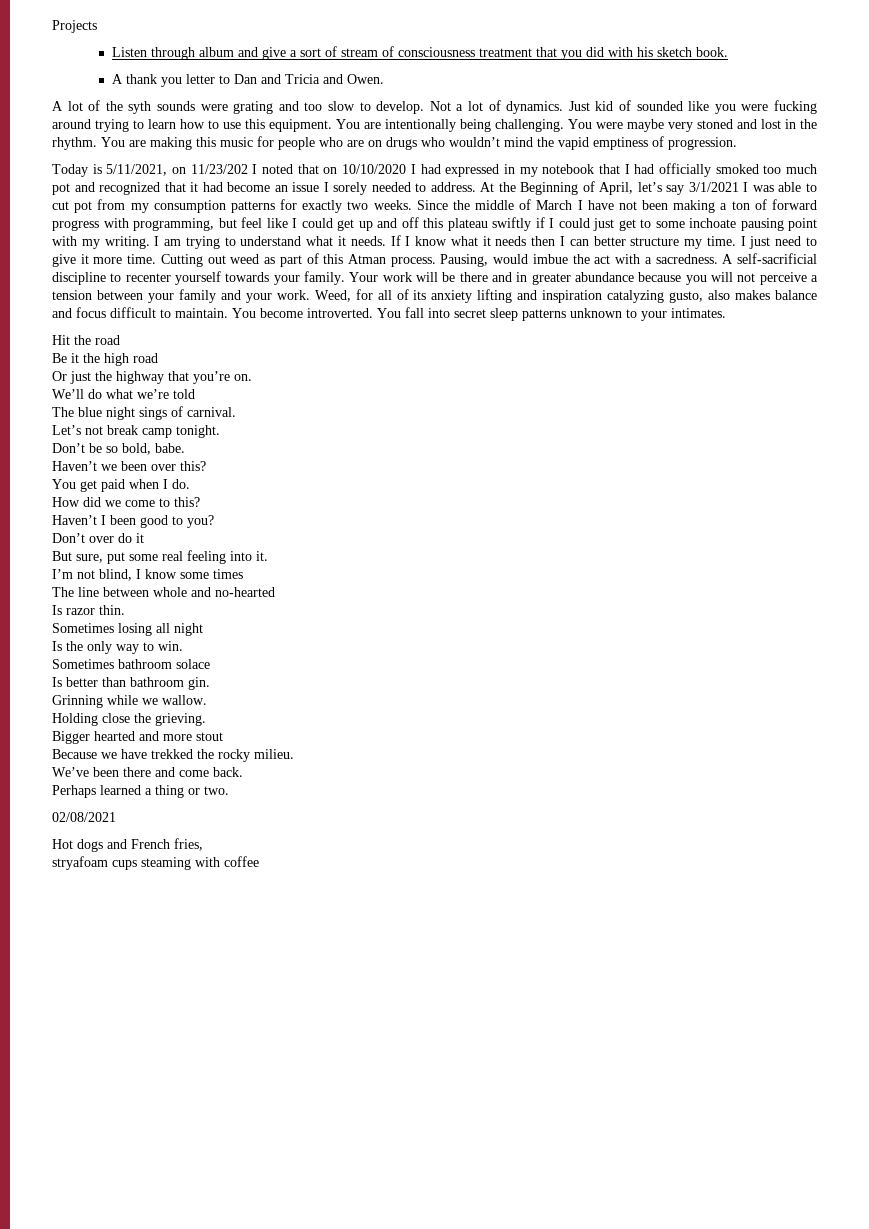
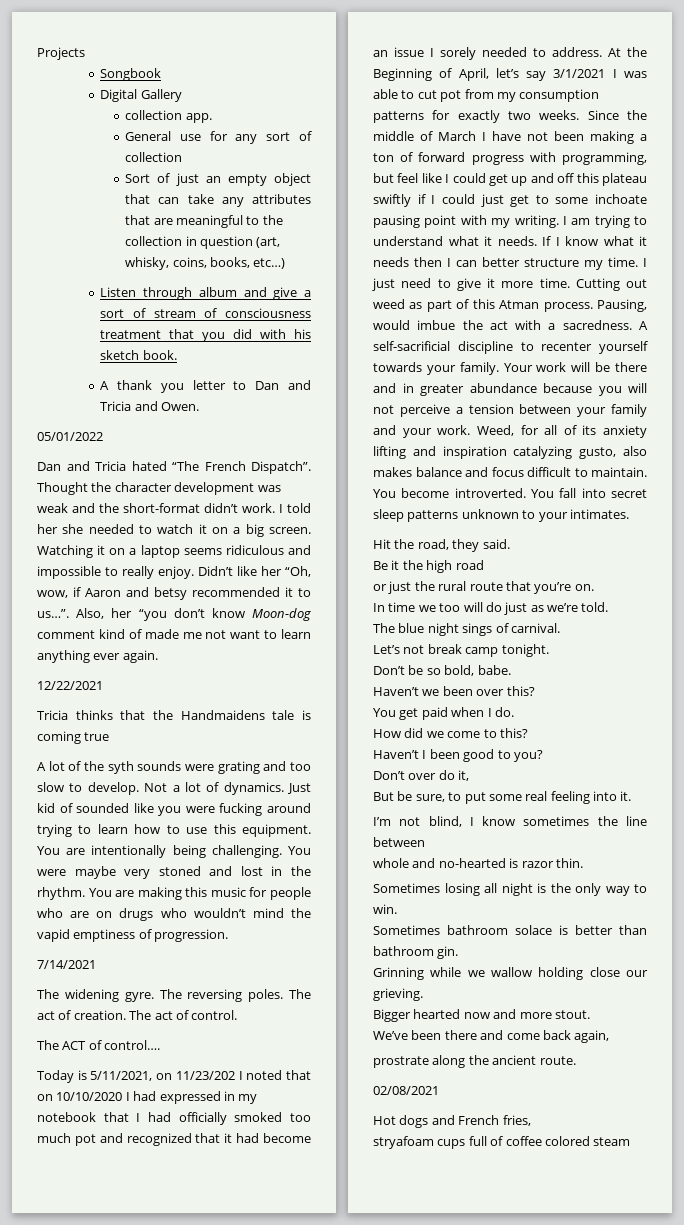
(97, 26) none -> [100,68,162,81] [100,89,182,102] [125,110,212,123] [125,131,312,144] [125,152,183,162] [125,173,311,186] [125,194,311,207] [125,215,283,228] [125,236,281,249] [125,257,286,270] // Songbook // Digital Gallery // collection app. // General use for any sort of collection // Sort of just an empty object that can take any attributes that are meaningful to the collection in question (art, whisky, coins, books, etc…)
(384, 79) none -> [37,432,103,441] [37,461,311,474] [37,482,281,495] [37,503,311,513] [37,524,311,537] [37,545,311,558] [37,566,311,579] [37,587,311,600] [37,608,311,621] [37,629,311,639] [37,650,158,663] [37,681,103,690] [37,710,311,720] [37,731,110,744] // 05/01/2022 // Dan and Tricia hated “The French Dispatch”. Thought the character development was weak and the short-format didn’t work. I told her she needed to watch it on a big screen. Watching it on a laptop seems ridiculous and impossible to really enjoy. Didn’t like her “Oh, wow, if Aaron and betsy recommended it to us…”. Also, her “you don’t know Moon-dog comment kind of made me not want to learn anything ever again. // 12/22/2021 // Tricia thinks that the Handmaidens tale is coming true
(737, 143) none -> [37,960,96,969] [37,989,311,1002] [37,1010,238,1020] [37,1040,161,1050] // 7/14/2021 // The widening gyre. The reversing poles. The act of creation. The act of control. // The ACT of control….
[95,335,120,345] road -> [417,539,510,552] road, they said.
[52,371,67,381] Or -> [373,584,387,591] or
[116,371,164,384] highway -> [438,581,503,591] rural route
[52,389,195,399] We’ll do what we’re told -> [373,602,609,615] In time we too will do just as we’re told.
[136,533,144,543] it -> [458,770,470,781] it,
[76,554,103,563] sure, -> [397,791,462,802] be sure, to
[180,569,243,579] [52,587,74,597] some times // The -> [523,816,618,826] sometimes the
(149, 592) none -> (425, 842) //
[52,605,62,615] // Is -> [509,858,519,868] is
[52,641,62,651] // Is -> [537,883,546,893] is
[52,677,62,687] // Is -> [559,925,568,935] is
[162,695,207,705] [52,713,151,726] wallow. // Holding close the -> [491,967,648,980] wallow holding close our
(135, 736) none -> [463,1012,490,1019] now
[196,732,223,741] [52,749,294,762] stout // Because we have trekked the rocky milieu. -> [554,1010,590,1019] stout.
[213,767,243,777] [52,785,229,798] back. // Perhaps learned a thing or two. -> [542,1030,610,1043] [373,1055,576,1068] back again, // prostrate along the ancient route.
[141,856,259,870] steaming with coffee -> [468,1136,631,1146] full of coffee colored steam

